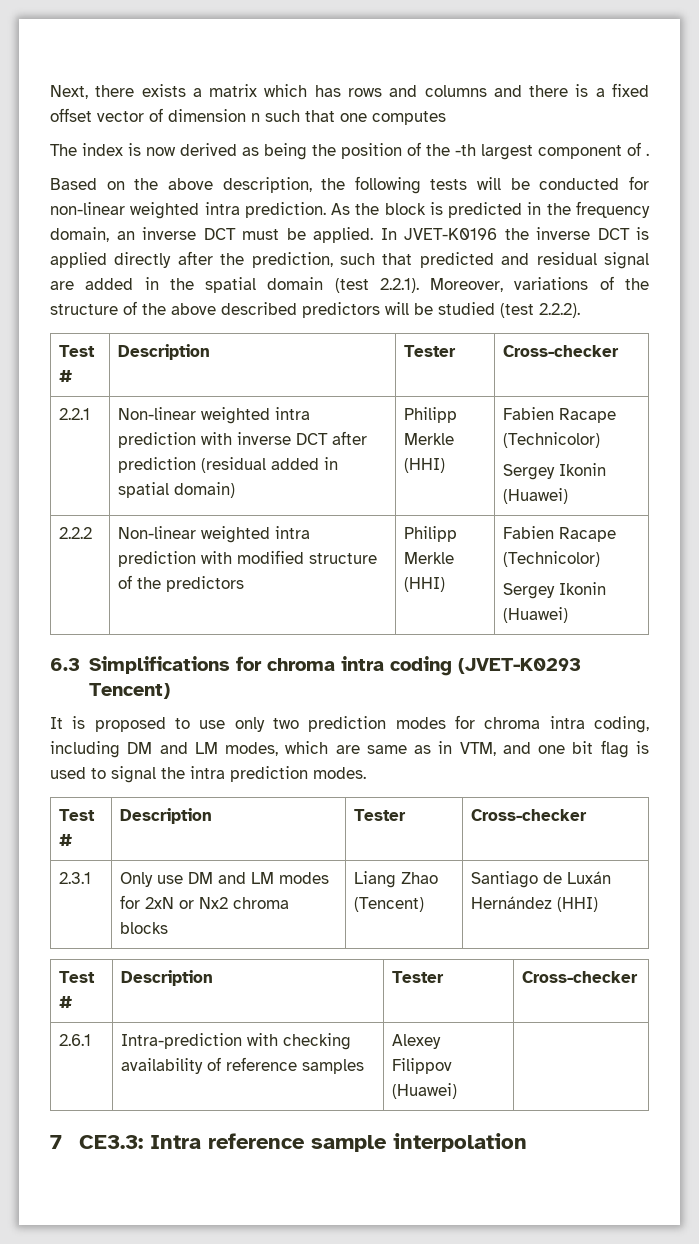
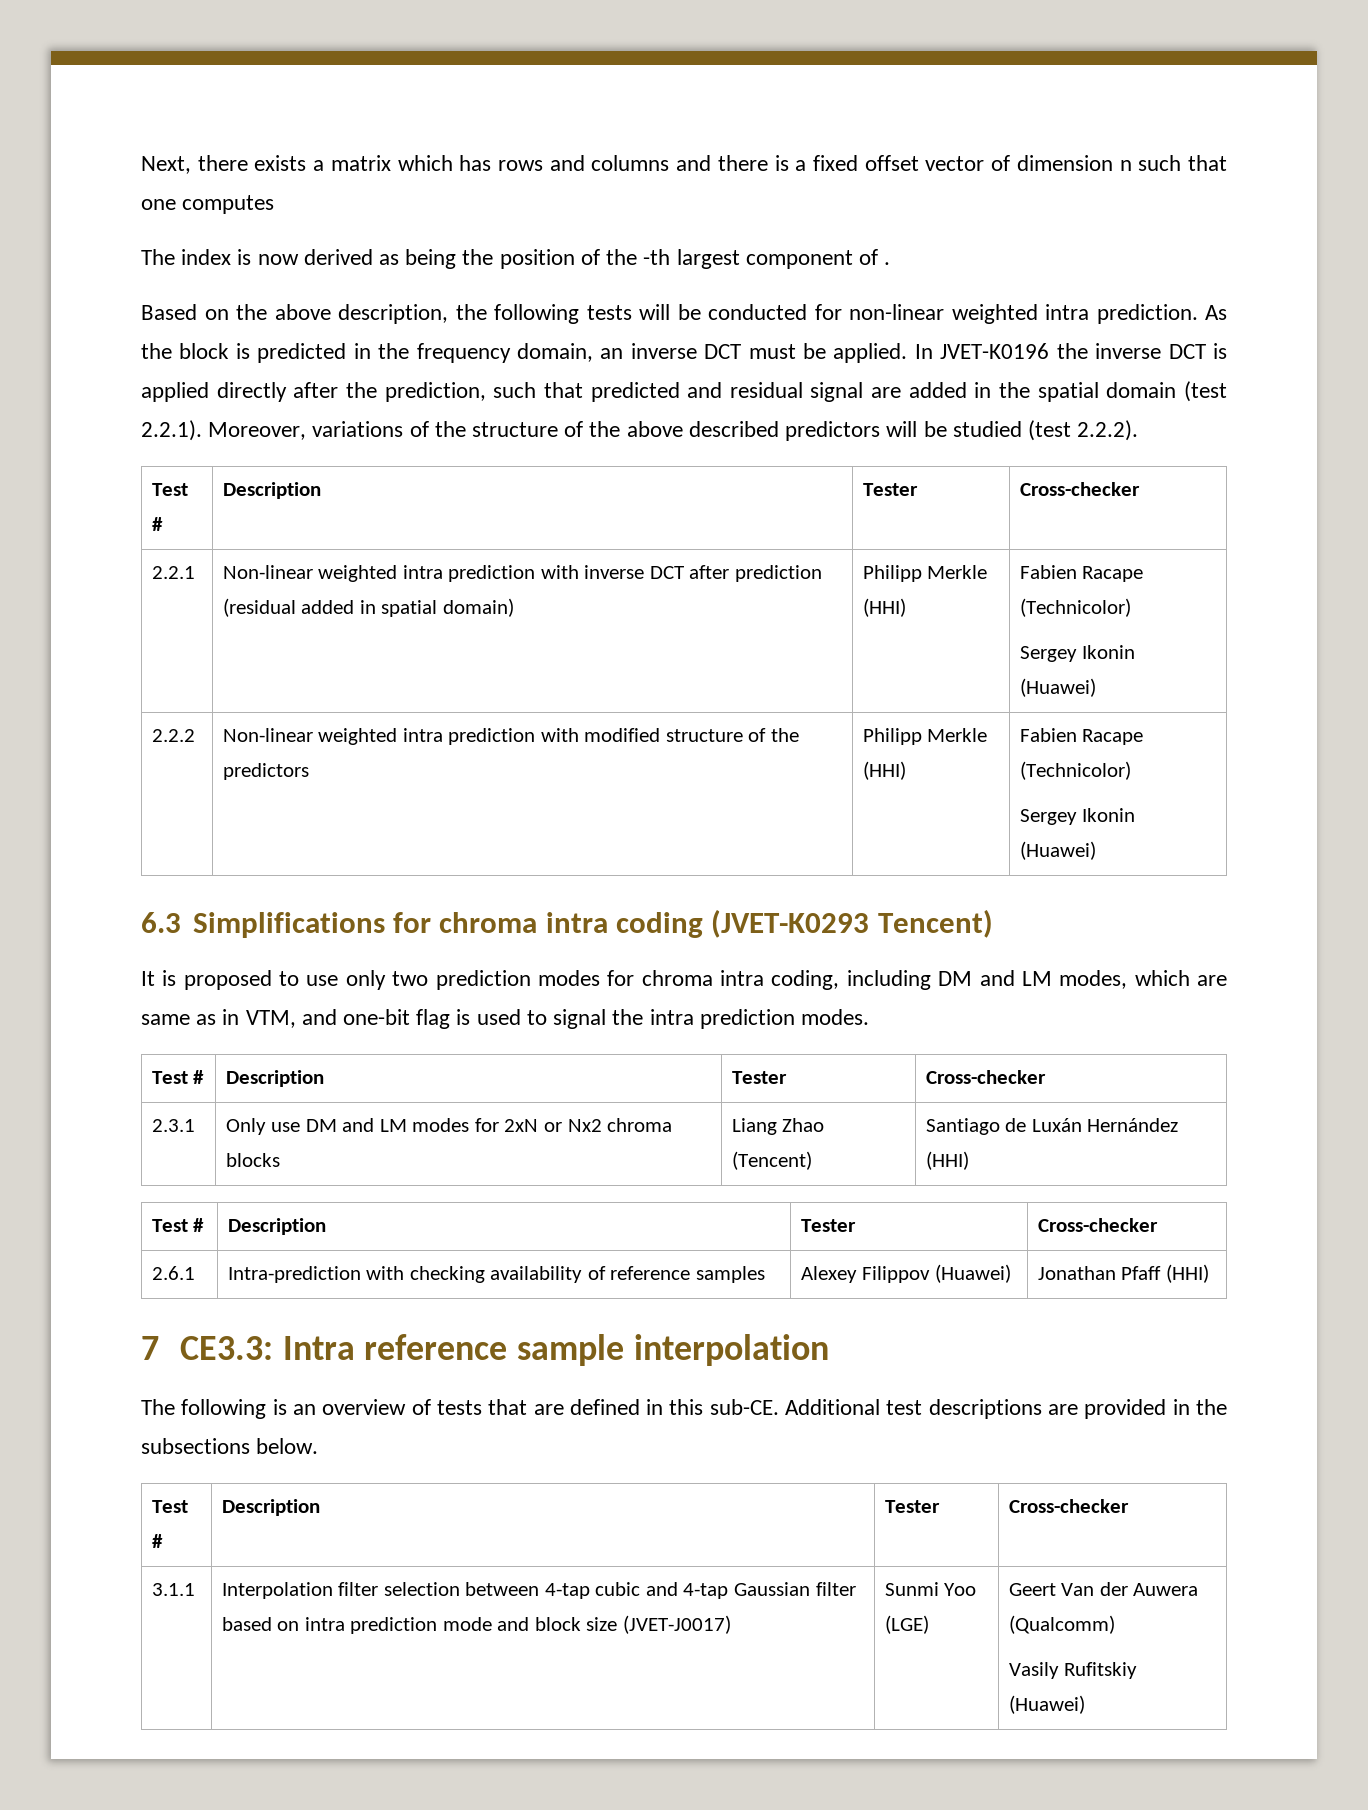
[538,741,594,754] one bit -> [343,1009,411,1025] one-bit
(458, 1091) none -> [1037,1264,1209,1283] Jonathan Pfaff (HHI)
(527, 1142) none -> [141,1399,1227,1419] [141,1438,319,1454] [151,1500,188,1513] [151,1534,163,1548] [221,1499,320,1516] [884,1500,940,1513] [1008,1499,1129,1513] [151,1583,195,1596] [221,1582,856,1599] [221,1615,732,1634] [884,1582,977,1596] [884,1615,929,1634] [1008,1582,1199,1596] [1008,1615,1115,1634] [1008,1662,1138,1679] [1008,1695,1085,1714] // The following is an overview of tests that are defined in this sub-CE. Additional test descriptions are provided in the subsections below. // Test # | Description | Tester | Cross-checker // 3.1.1 | Interpolation filter selection between 4-tap cubic and 4-tap Gaussian filter based on intra prediction mode and block size (JVET-J0017) | Sunmi Yoo (LGE) | Geert Van der Auwera (Qualcomm) // Vasily Rufitskiy (Huawei)

